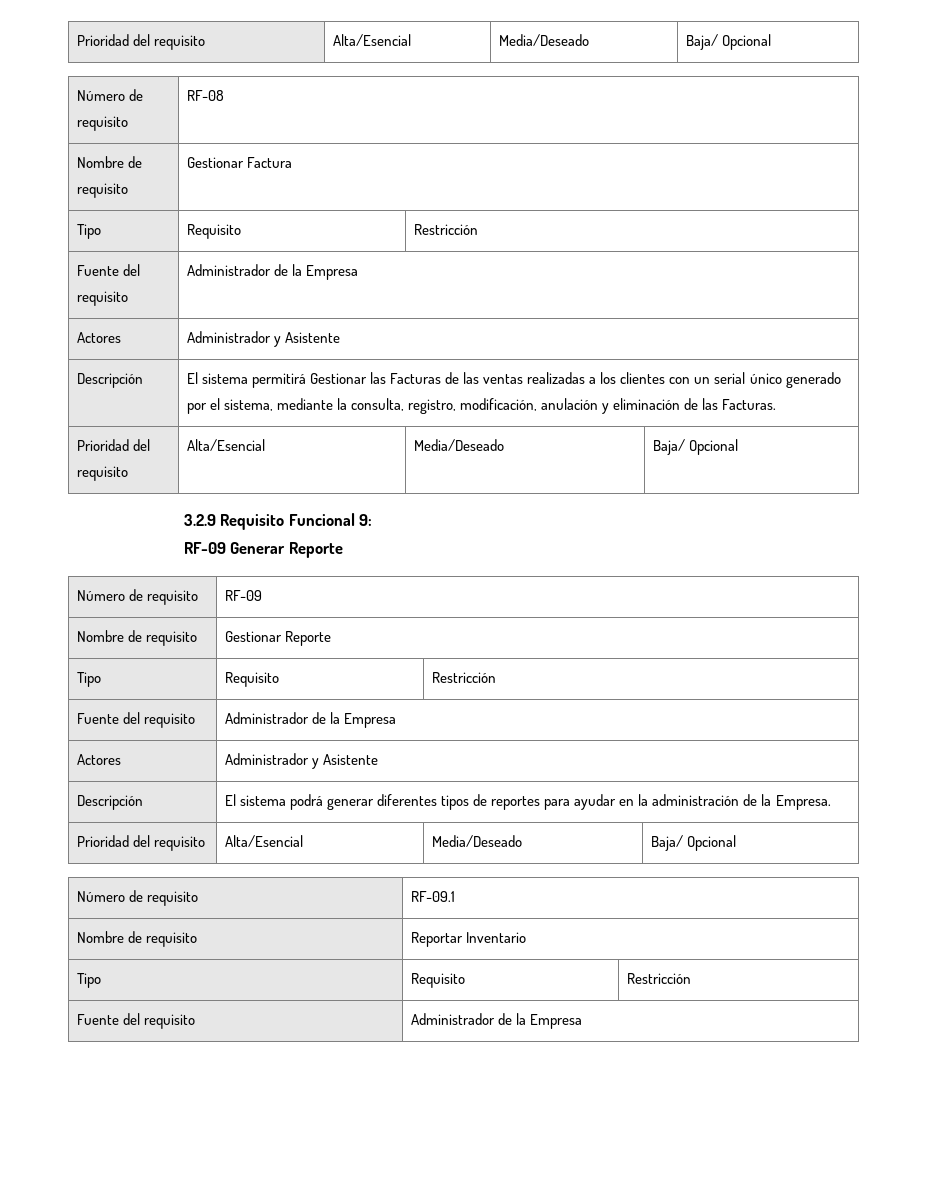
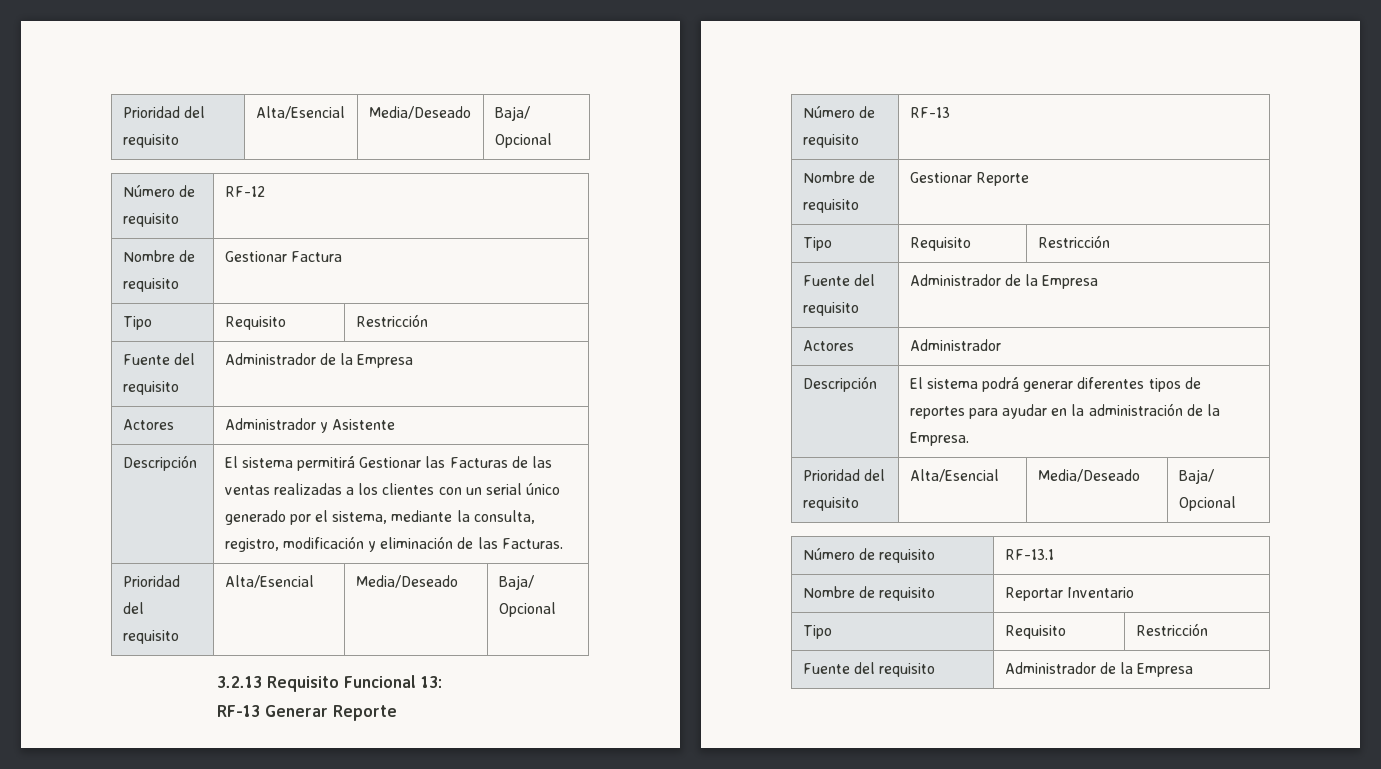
[186,90,224,101] RF-08 -> [224,186,265,197] RF-12
[460,398,599,411] modificación, anulación -> [282,536,364,549] modificación
[183,514,216,526] 3.2.9 -> [216,676,262,688] 3.2.13
[359,514,373,526] [183,542,226,554] 9: // RF-09 -> [420,676,442,688] [216,705,260,717] 13: // RF-13
[224,590,262,601] RF-09 -> [909,107,950,118] RF-13
[311,754,378,769] y Asistente -> (1001, 345) none
[410,891,455,902] RF-09.1 -> [1004,549,1054,560] RF-13.1

